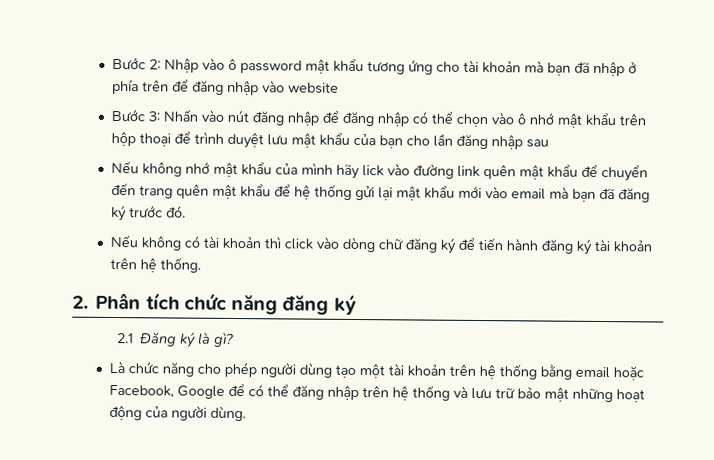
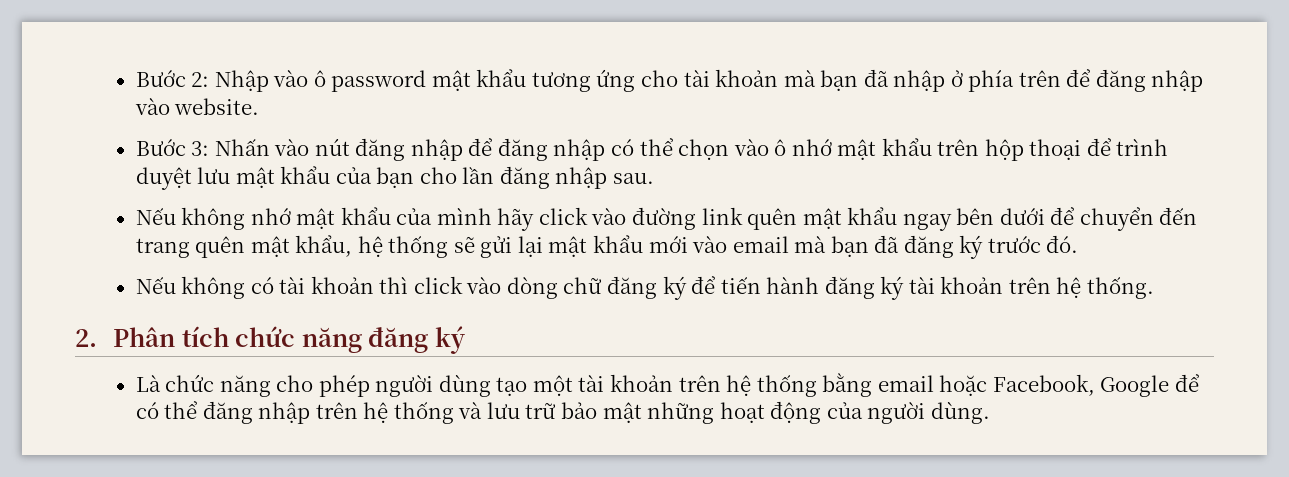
[288,82,340,94] website -> [174,98,260,115] website.
[526,139,550,148] sau -> [613,173,655,184] sau.
[362,165,385,177] lick -> [538,207,588,225] click
(579, 171) none -> [902,208,1045,231] ngay bên dưới
[240,184,353,200] khẩu để hệ thống -> [295,235,475,258] khẩu, hệ thống sẽ
[116,331,234,348] // 2.1 Đăng ký là gì? -> (465, 340) none

